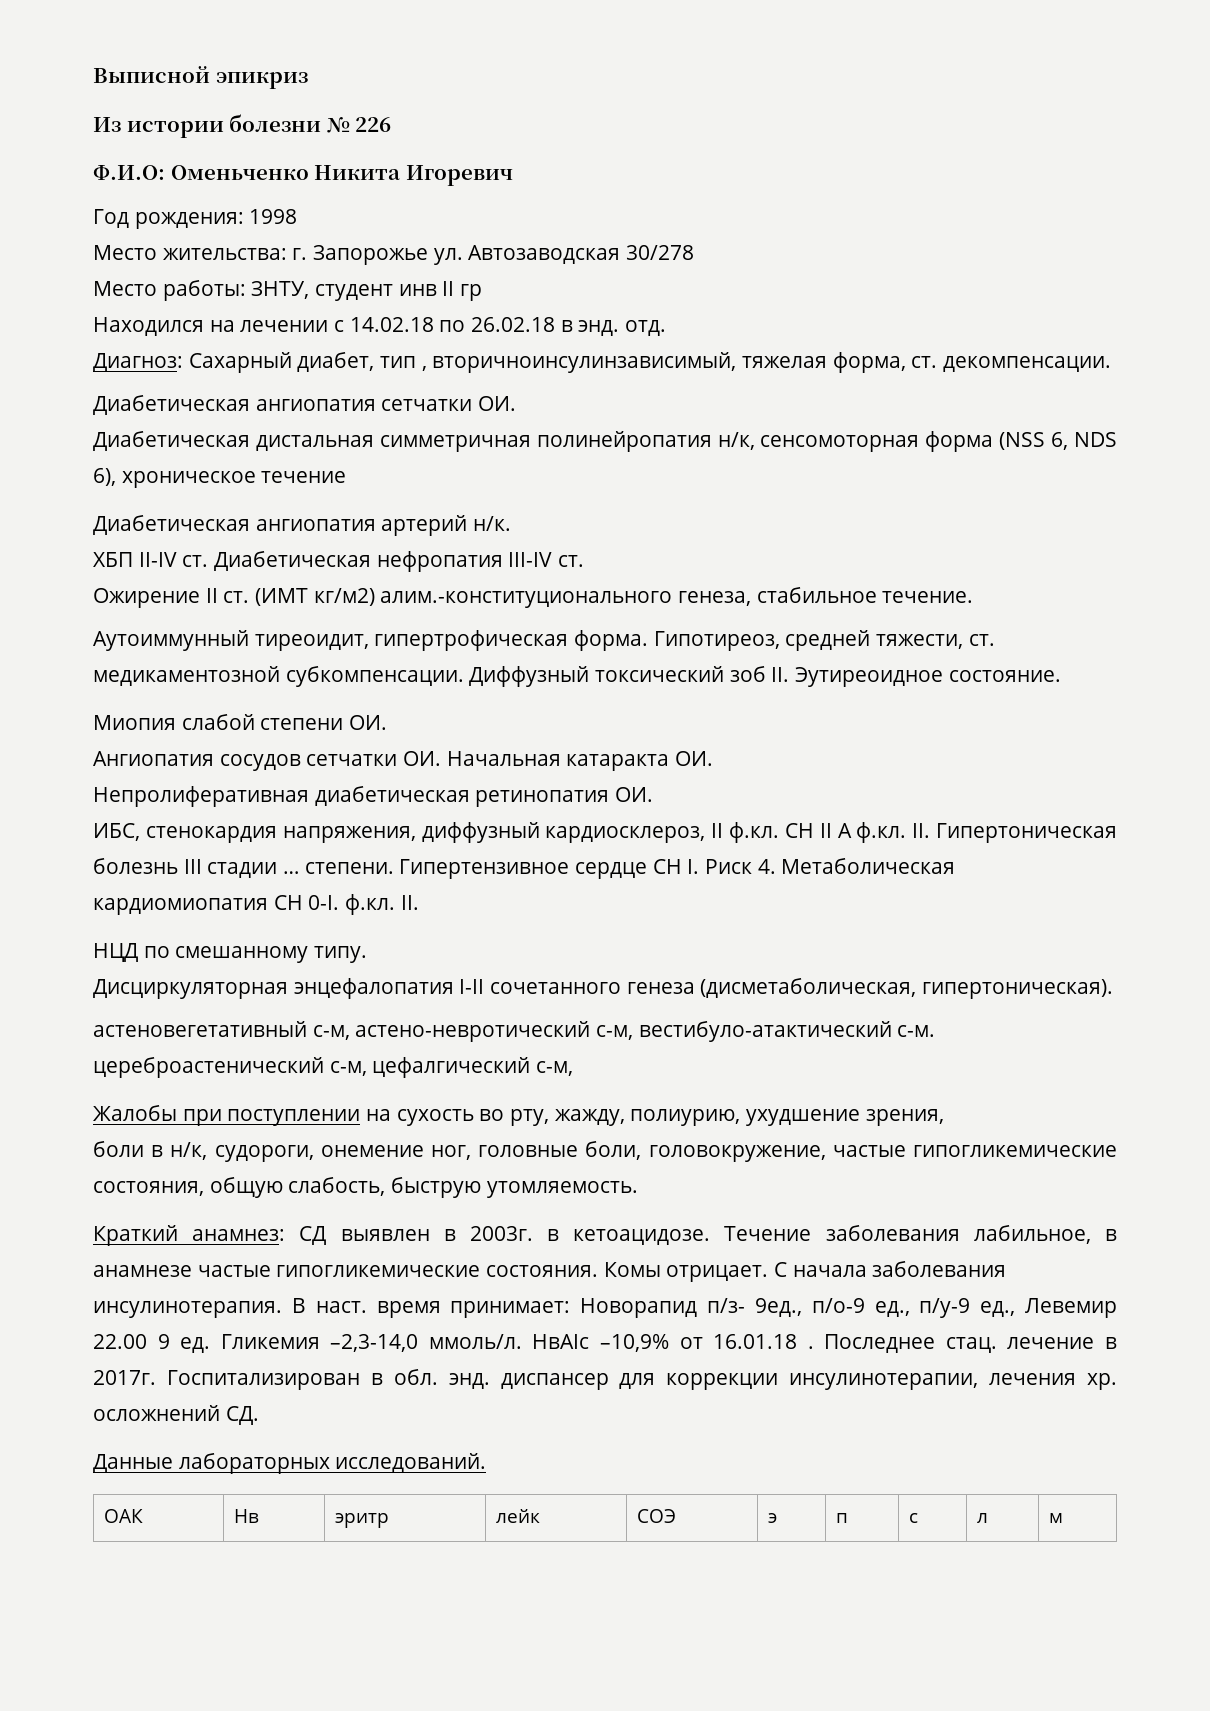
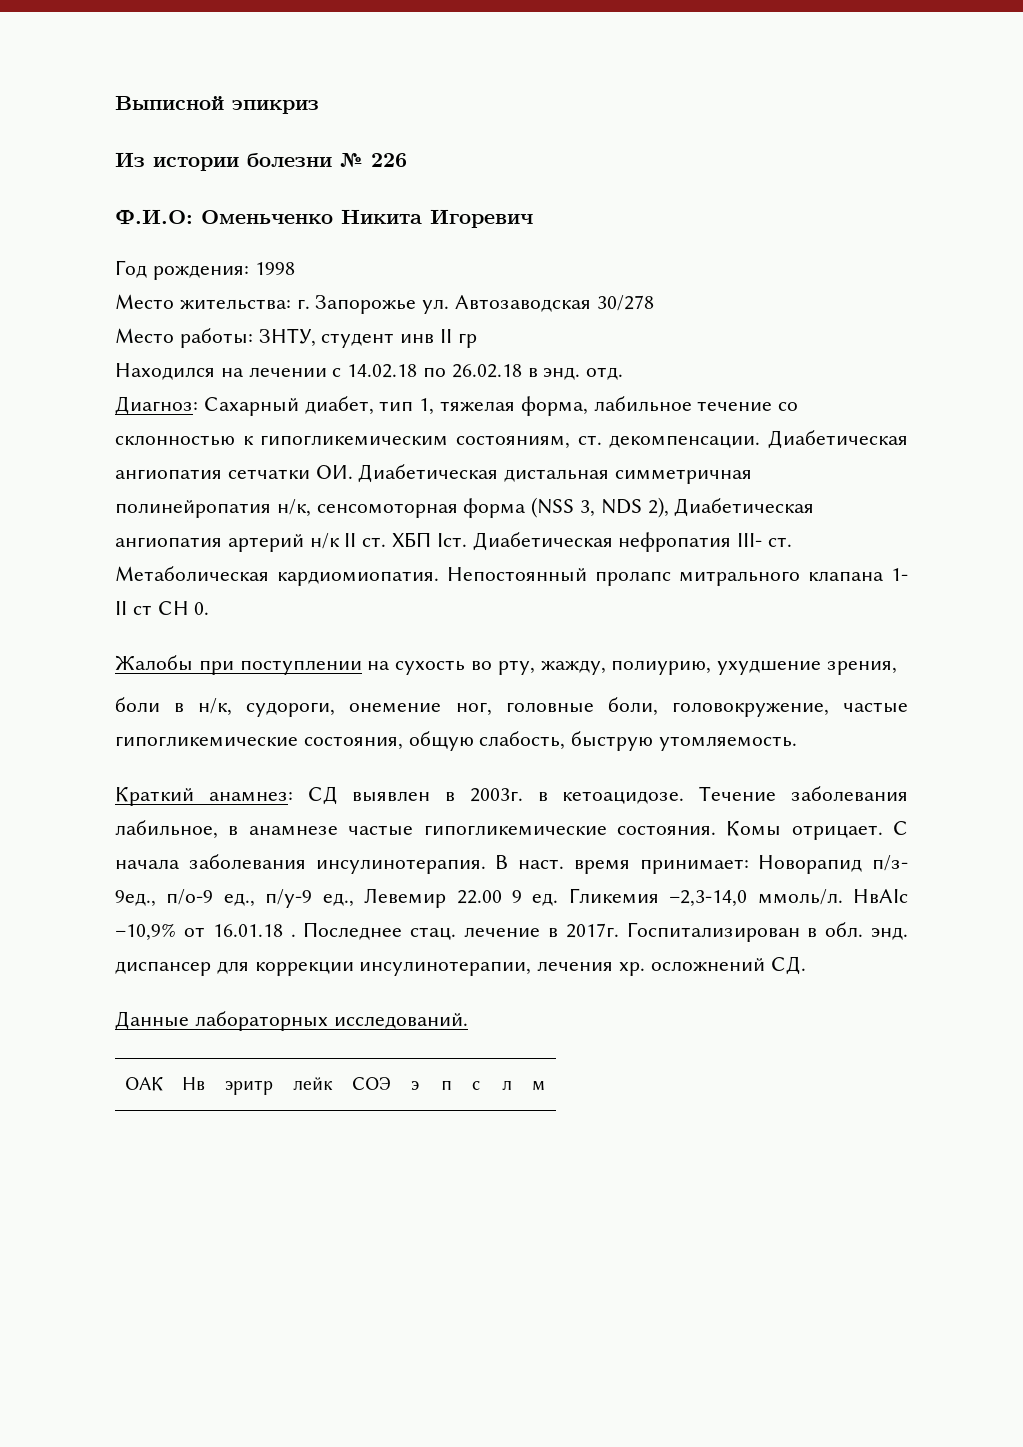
[421,352,906,373] , вторичноинсулинзависимый, тяжелая форма, -> [419,396,799,416] [115,435,570,449] 1, тяжелая форма, лабильное течение со склонностью к гипогликемическим состояниям,
(1112, 364) // -> (761, 441) none
(517, 403) // -> (353, 472) none
[1051,432,1118,450] [93,468,347,488] [93,515,512,536] [93,552,209,567] 6, NDS 6), хроническое течение // Диабетическая ангиопатия артерий н/к. // ХБП II-IV ст. -> [580,497,815,518] [115,532,467,552] 3, NDS 2), Диабетическая ангиопатия артерий н/к II ст. ХБП Iст.
[508,552,585,567] [93,587,974,608] [93,630,995,651] [93,666,1061,687] [93,714,388,730] [93,751,714,771] [93,786,654,807] [93,822,1118,843] [93,858,956,879] [93,894,419,915] [93,943,368,963] [93,978,1114,999] [93,1021,936,1042] [93,1057,574,1078] III-IV ст. // Ожирение II ст. (ИМТ кг/м2) алим.-конституционального генеза, стабильное течение. // Аутоиммунный тиреоидит, гипертрофическая форма. Гипотиреоз, средней тяжести, ст. медикаментозной субкомпенсации. Диффузный токсический зоб II. Эутиреоидное состояние. // Миопия слабой степени ОИ. // Ангиопатия сосудов сетчатки ОИ. Начальная катаракта ОИ. // Непролиферативная диабетическая ретинопатия ОИ. // ИБС, стенокардия напряжения, диффузный кардиосклероз, II ф.кл. СН II А ф.кл. II. Гипертоническая болезнь III стадии … степени. Гипертензивное сердце СН I. Риск 4. Метаболическая кардиомиопатия СН 0-I. ф.кл. II. // НЦД по смешанному типу. // Дисциркуляторная энцефалопатия I-II сочетанного генеза (дисметаболическая, гипертоническая). // астеновегетативный с-м, астено-невротический с-м, вестибуло-атактический с-м. цереброастенический с-м, цефалгический с-м, -> [737,533,793,547] [115,566,908,586] [115,601,210,615] III- ст. Метаболическая кардиомиопатия. Непостоянный пролапс митрального клапана 1- II ст СН 0.

